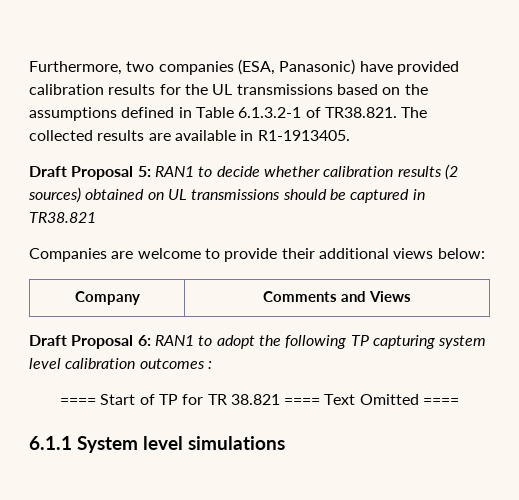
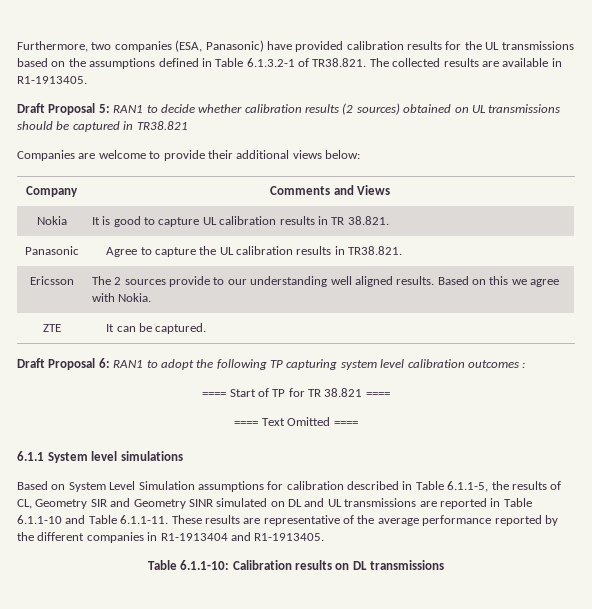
(411, 296) none -> [36,216,67,225] [91,216,389,227] [24,246,79,255] [106,246,403,257] [29,276,74,285] [91,276,560,287] [91,293,152,302] [42,324,61,332] [106,323,207,334] // Nokia | It is good to capture UL calibration results in TR 38.821. // Panasonic | Agree to capture the UL calibration results in TR38.821. // Ericsson | The 2 sources provide to our understanding well aligned results. Based on this we agree with Nokia. // ZTE | It can be captured.
(321, 401) none -> [234,421,259,426] // ====
(285, 443) none -> [17,481,562,492] [17,498,532,509] [17,515,558,526] [17,532,325,543] [147,560,445,570] // Based on System Level Simulation assumptions for calibration described in Table 6.1.1-5, the results of CL, Geometry SIR and Geometry SINR simulated on DL and UL transmissions are reported in Table 6.1.1-10 and Table 6.1.1-11. These results are representative of the average performance reported by the different companies in R1-1913404 and R1-1913405. // Table 6.1.1-10: Calibration results on DL transmissions

